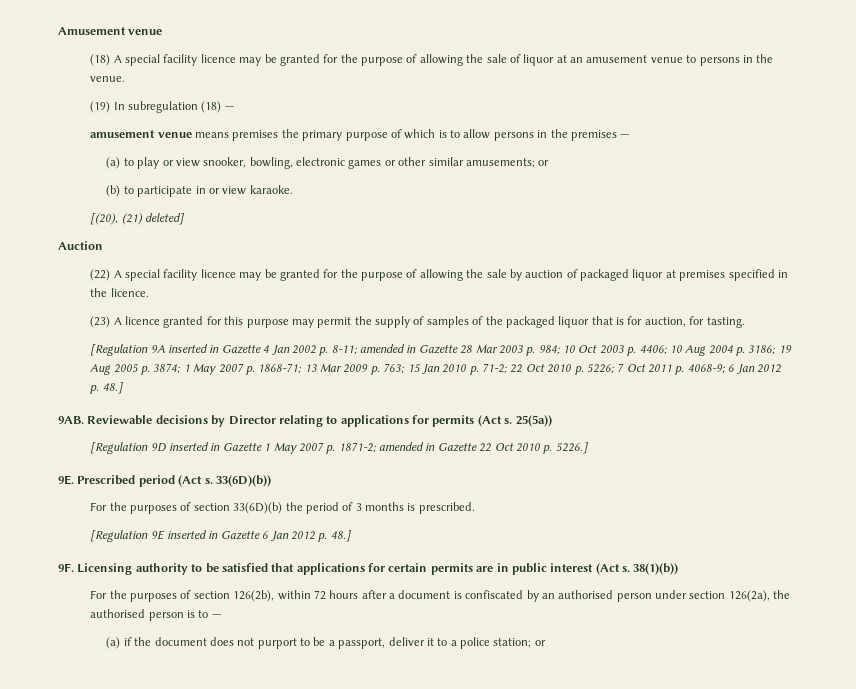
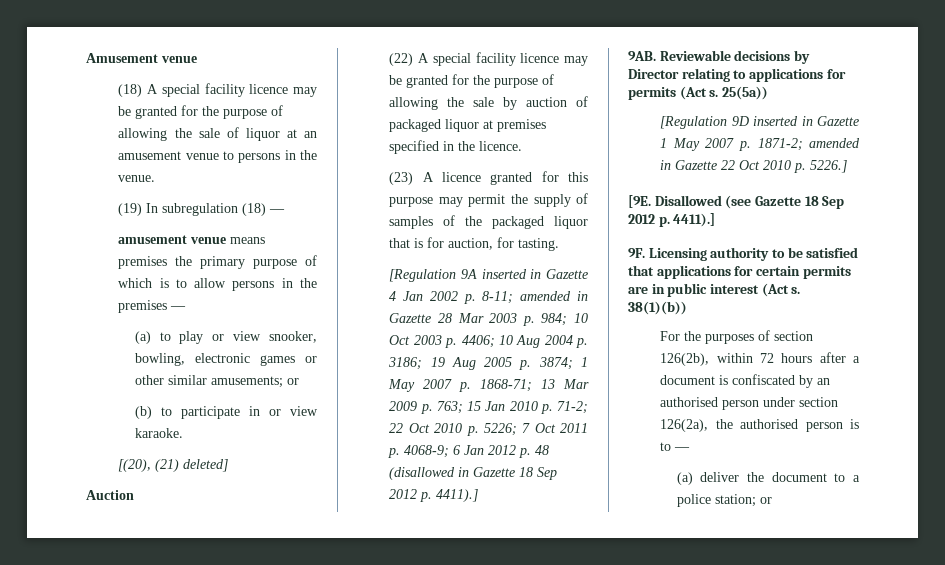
[102,382,123,394] 48.] -> [535,445,550,455] [389,467,558,480] [389,489,479,502] 48 (disallowed in Gazette 18 Sep 2012 p. 4411).]
[58,475,271,487] [90,502,475,514] [90,530,351,542] 9E. Prescribed period (Act s. 33(6D)(b)) // For the purposes of section 33(6D)(b) the period of 3 months is prescribed. // [Regulation 9E inserted in Gazette 6 Jan 2012 p. 48.] -> [628,195,845,209] [628,213,716,227] [9E. Disallowed (see Gazette 18 Sep 2012 p. 4411).]
[123,637,132,646] if -> [700,472,740,482] deliver
[209,637,434,649] does not purport to be a passport, deliver it -> (827, 477) none

